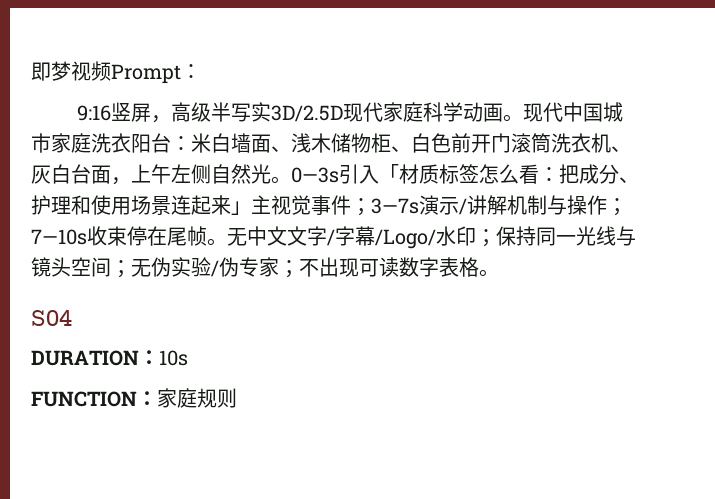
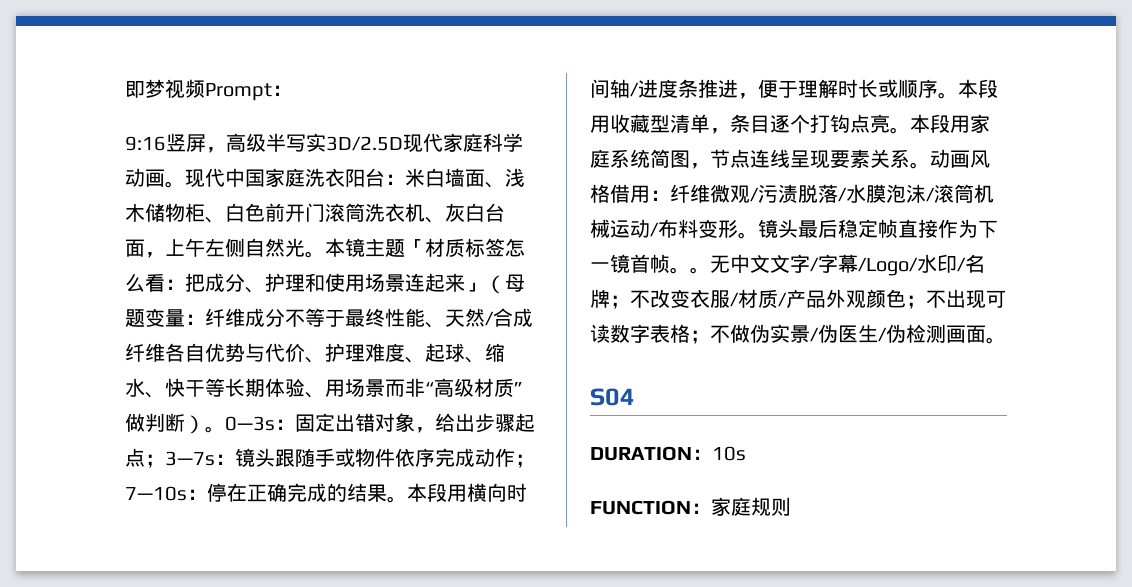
[603,102,624,122] [31,133,51,153] 城市 -> (265, 178) none
[291,164,379,184] 0—3s引入 -> [325,238,405,257] 本镜主题
[251,195,627,216] [31,226,207,246] 主视觉事件；3—7s演示/讲解机制与操作；7—10s收束停在尾帧 -> [485,274,525,294] [125,308,533,328] [125,343,505,363] [125,378,523,398] [125,413,535,434] [125,448,535,468] [125,483,527,503] [590,79,998,99] [590,114,990,134] [590,149,990,169] [590,184,994,203] [590,219,998,239] [590,254,690,274] （母题变量：纤维成分不等于最终性能、天然/合成纤维各自优势与代价、护理难度、起球、缩水、快干等长期体验、用场景而非“高级材质”做判断）。0—3s：固定出错对象，给出步骤起点；3—7s：镜头跟随手或物件依序完成动作；7—10s：停在正确完成的结果。本段用横向时间轴/进度条推进，便于理解时长或顺序。本段用收藏型清单，条目逐个打钩点亮。本段用家庭系统简图，节点连线呈现要素关系。动画风格借用：纤维微观/污渍脱落/水膜泡沫/滚筒机械运动/布料变形。镜头最后稳定帧直接作为下一镜首帧。
[476,226,636,247] [31,257,279,278] ；保持同一光线与镜头空间；无伪实验/伪专家 -> [957,254,985,273] [590,289,906,309] /名牌；不改变衣服/材质/产品外观颜色
(479, 267) none -> [690,324,986,344] ；不做伪实景/伪医生/伪检测画面

